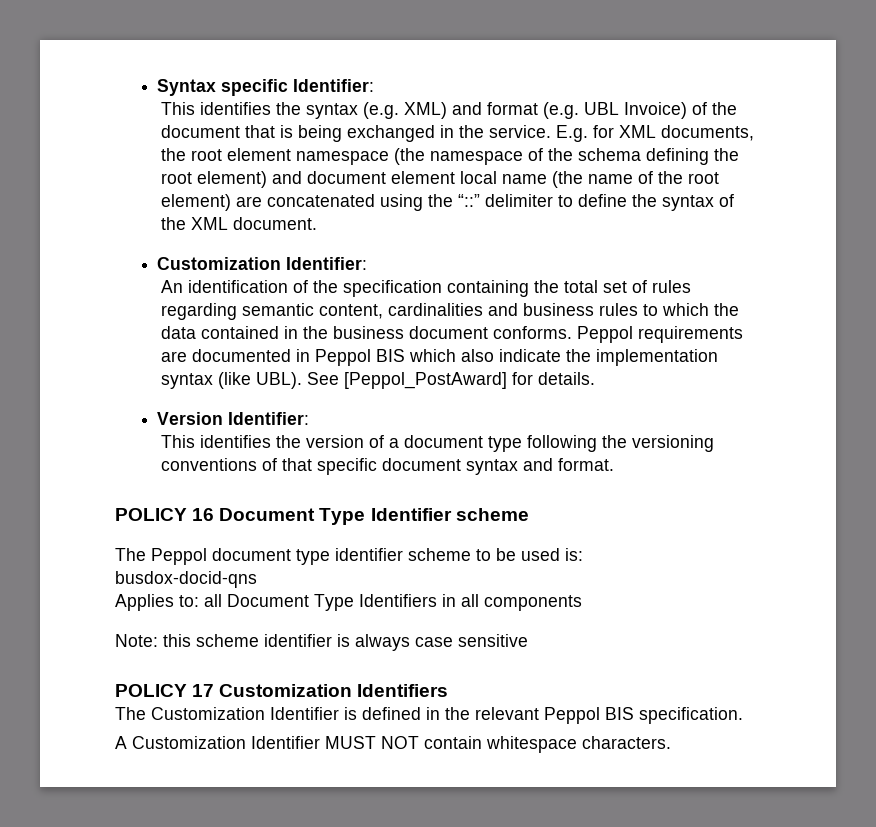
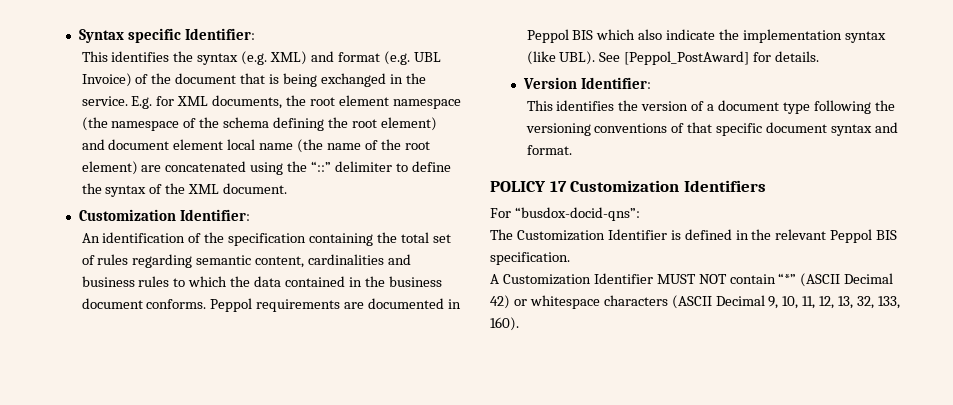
[115,508,529,525] [115,548,583,565] [115,571,257,588] [115,594,582,611] [115,634,528,651] // POLICY 16 Document Type Identifier scheme // The Peppol document type identifier scheme to be used is: // busdox-docid-qns // Applies to: all Document Type Identifiers in all components // Note: this scheme identifier is always case sensitive -> (572, 150) none
(449, 690) none -> [490,207,640,221] // For “busdox-docid-qns”:
[486,736,671,753] whitespace characters. -> [778,273,894,287] [490,295,900,309] [490,317,519,331] “*” (ASCII Decimal 42) or whitespace characters (ASCII Decimal 9, 10, 11, 12, 13, 32, 133, 160).

